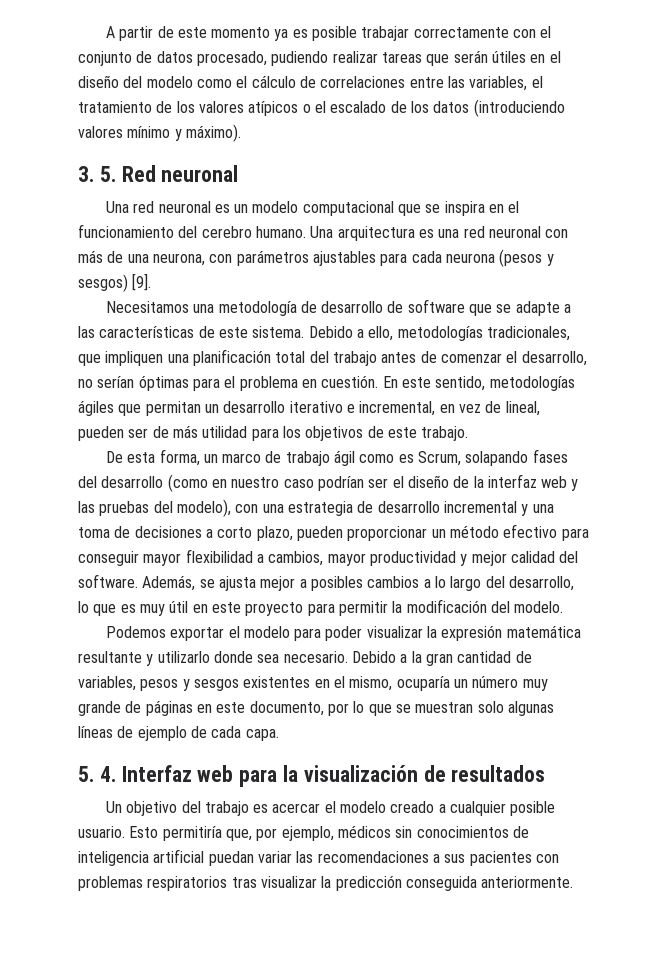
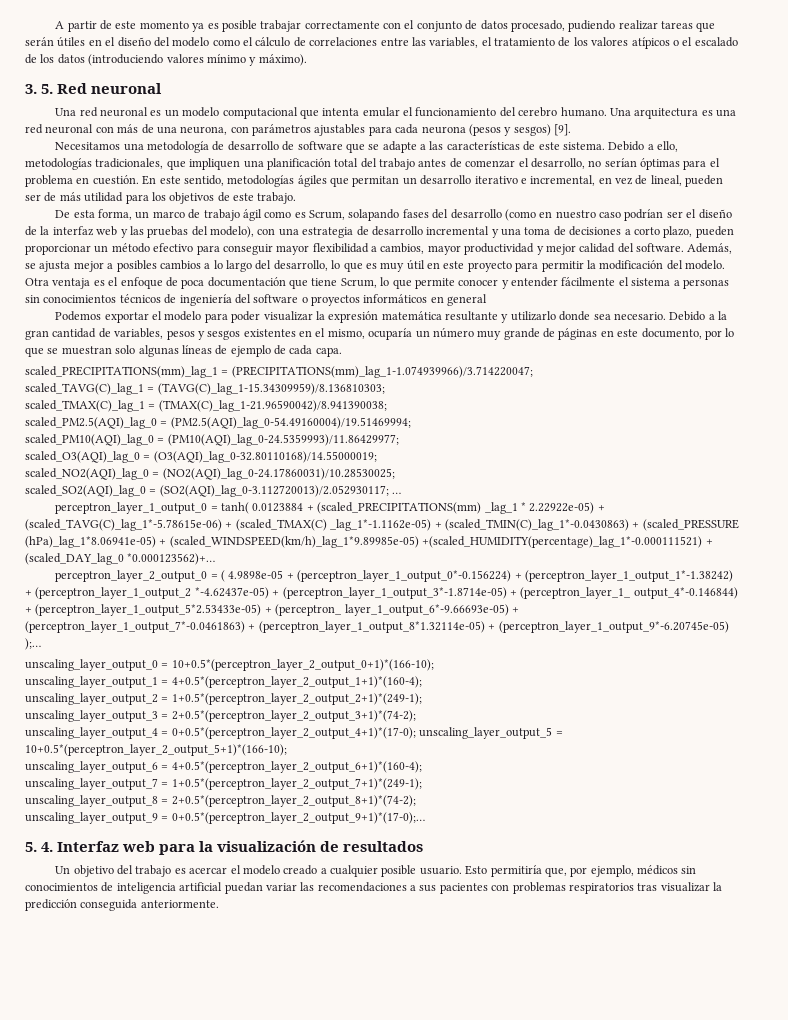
[425,201,505,216] se inspira en -> [322,107,400,117] intenta emular
(564, 607) none -> [25,277,729,289] [25,294,488,306] Otra ventaja es el enfoque de poca documentación que tiene Scrum, lo que permite conocer y entender fácilmente el sistema a personas sin conocimientos técnicos de ingeniería del software o proyectos informáticos en general
(279, 735) none -> [25,366,533,378] [25,383,385,395] [25,400,387,412] [25,417,411,429] [25,434,399,446] [25,451,377,463] [25,468,395,480] [25,485,402,497] [55,502,605,514] [25,519,739,531] [25,536,713,548] [25,553,216,565] [55,570,733,582] [25,587,738,599] [25,604,519,616] [25,621,729,633] [25,638,41,650] [25,659,434,671] [25,676,422,688] [25,693,422,705] [25,710,416,722] [25,727,563,739] [25,744,287,756] [25,761,422,773] [25,778,422,790] [25,795,416,807] [25,812,425,824] // scaled_PRECIPITATIONS(mm)_lag_1 = (PRECIPITATIONS(mm)_lag_1-1.074939966)/3.714220047; // scaled_TAVG(C)_lag_1 = (TAVG(C)_lag_1-15.34309959)/8.136810303; // scaled_TMAX(C)_lag_1 = (TMAX(C)_lag_1-21.96590042)/8.941390038; // scaled_PM2.5(AQI)_lag_0 = (PM2.5(AQI)_lag_0-54.49160004)/19.51469994; // scaled_PM10(AQI)_lag_0 = (PM10(AQI)_lag_0-24.5359993)/11.86429977; // scaled_O3(AQI)_lag_0 = (O3(AQI)_lag_0-32.80110168)/14.55000019; // scaled_NO2(AQI)_lag_0 = (NO2(AQI)_lag_0-24.17860031)/10.28530025; // scaled_SO2(AQI)_lag_0 = (SO2(AQI)_lag_0-3.112720013)/2.052930117; … // perceptron_layer_1_output_0 = tanh( 0.0123884 + (scaled_PRECIPITATIONS(mm) _lag_1 * 2.22922e-05) + (scaled_TAVG(C)_lag_1*-5.78615e-06) + (scaled_TMAX(C) _lag_1*-1.1162e-05) + (scaled_TMIN(C)_lag_1*-0.0430863) + (scaled_PRESSURE (hPa)_lag_1*8.06941e-05) + (scaled_WINDSPEED(km/h)_lag_1*9.89985e-05) +(scaled_HUMIDITY(percentage)_lag_1*-0.000111521) + (scaled_DAY_lag_0 *0.000123562)+… // perceptron_layer_2_output_0 = ( 4.9898e-05 + (perceptron_layer_1_output_0*-0.156224) + (perceptron_layer_1_output_1*-1.38242) + (perceptron_layer_1_output_2 *-4.62437e-05) + (perceptron_layer_1_output_3*-1.8714e-05) + (perceptron_layer_1_ output_4*-0.146844) + (perceptron_layer_1_output_5*2.53433e-05) + (perceptron_ layer_1_output_6*-9.66693e-05) + (perceptron_layer_1_output_7*-0.0461863) + (perceptron_layer_1_output_8*1.32114e-05) + (perceptron_layer_1_output_9*-6.20745e-05) );… // unscaling_layer_output_0 = 10+0.5*(perceptron_layer_2_output_0+1)*(166-10); // unscaling_layer_output_1 = 4+0.5*(perceptron_layer_2_output_1+1)*(160-4); // unscaling_layer_output_2 = 1+0.5*(perceptron_layer_2_output_2+1)*(249-1); // unscaling_layer_output_3 = 2+0.5*(perceptron_layer_2_output_3+1)*(74-2); // unscaling_layer_output_4 = 0+0.5*(perceptron_layer_2_output_4+1)*(17-0); unscaling_layer_output_5 = 10+0.5*(perceptron_layer_2_output_5+1)*(166-10); // unscaling_layer_output_6 = 4+0.5*(perceptron_layer_2_output_6+1)*(160-4); // unscaling_layer_output_7 = 1+0.5*(perceptron_layer_2_output_7+1)*(249-1); // unscaling_layer_output_8 = 2+0.5*(perceptron_layer_2_output_8+1)*(74-2); // unscaling_layer_output_9 = 0+0.5*(perceptron_layer_2_output_9+1)*(17-0);…

